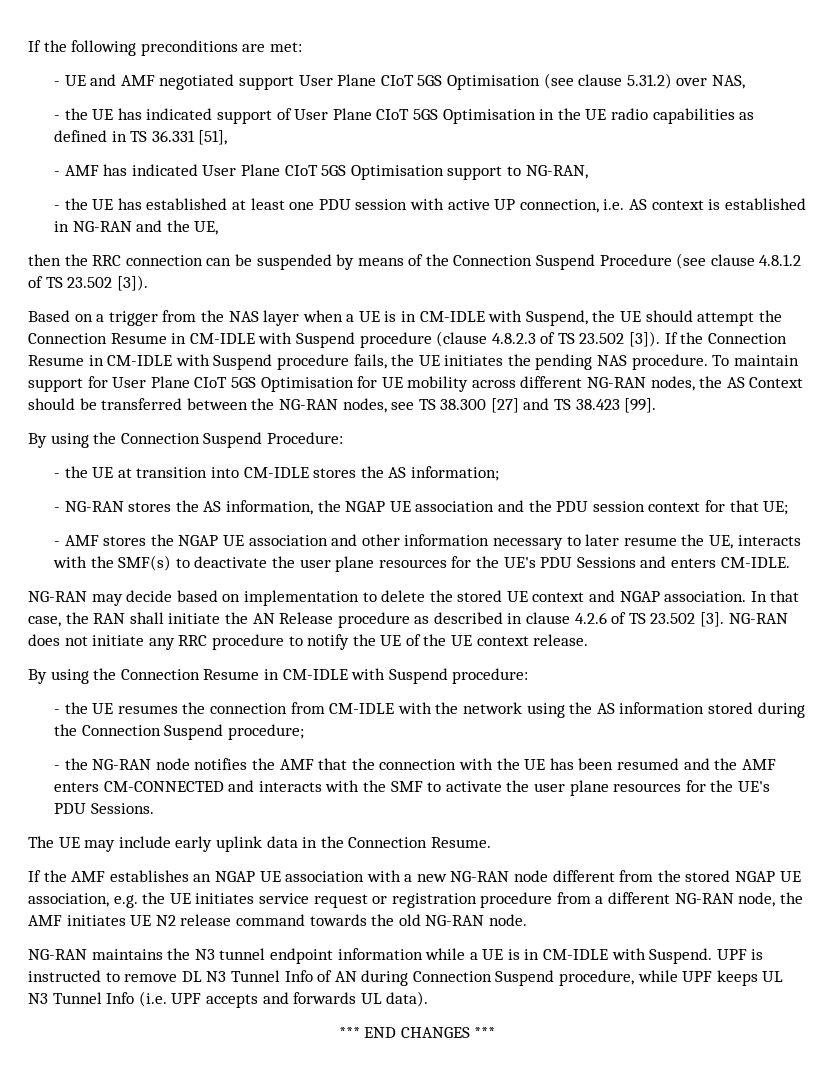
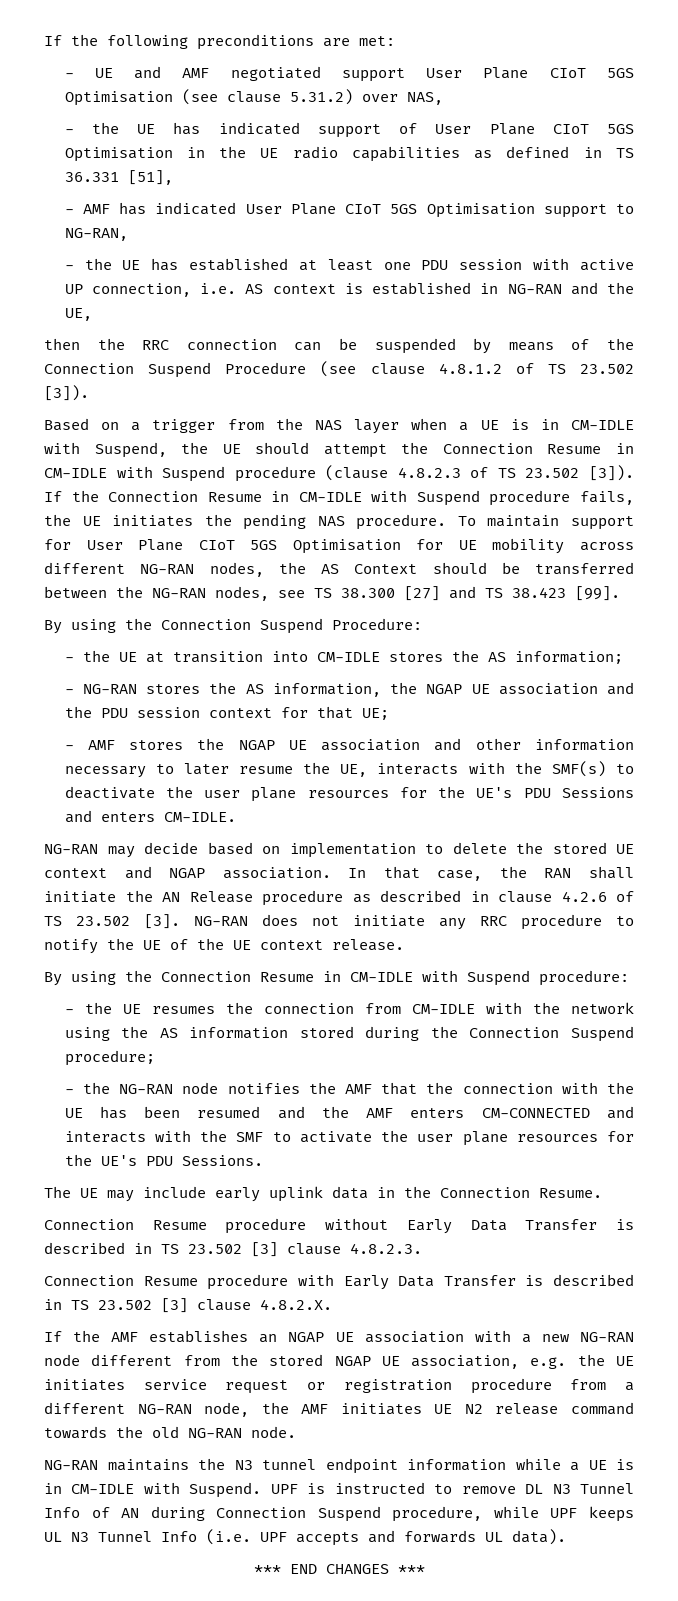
(491, 842) none -> [44,1218,634,1234] [44,1242,422,1257] [44,1274,634,1290] [44,1298,332,1313] // Connection Resume procedure without Early Data Transfer is described in TS 23.502 [3] clause 4.8.2.3. // Connection Resume procedure with Early Data Transfer is described in TS 23.502 [3] clause 4.8.2.X.

